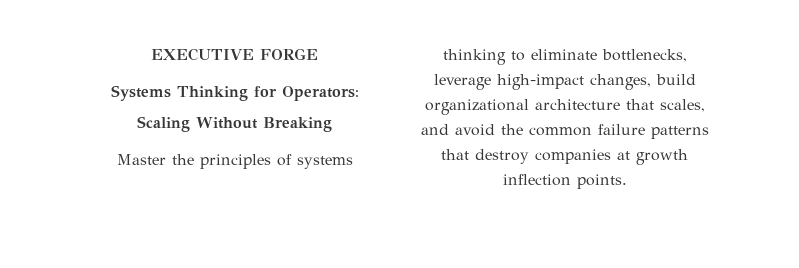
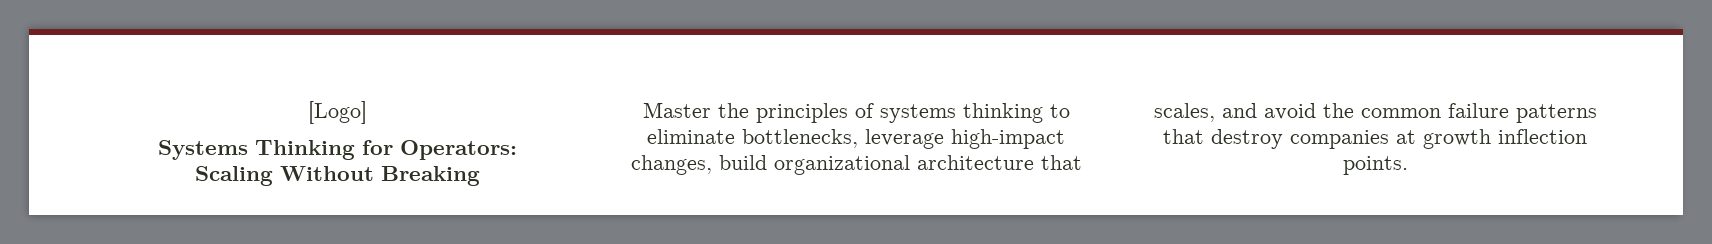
[151,48,318,61] EXECUTIVE FORGE -> [307,101,367,124] [Logo]

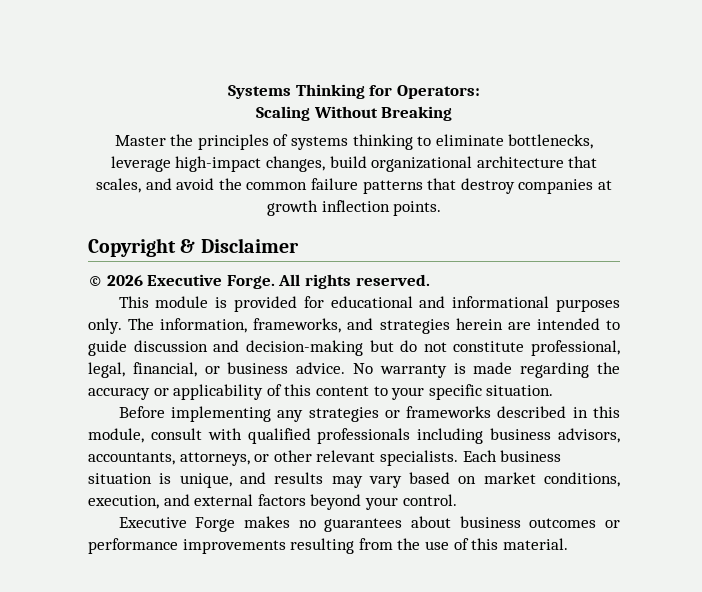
[307,101,367,124] [Logo] // -> (228, 92) none
(1408, 165) none -> [88,238,299,257] [88,274,430,289] [118,296,620,312] [88,318,620,334] [88,340,620,356] [88,362,620,378] [88,384,554,400] [118,406,620,422] [88,428,620,444] [88,450,562,466] [88,472,620,488] [88,494,457,510] [118,516,620,532] [88,538,568,554] // Copyright & Disclaimer // © 2026 Executive Forge. All rights reserved. // This module is provided for educational and informational purposes only. The information, frameworks, and strategies herein are intended to guide discussion and decision-making but do not constitute professional, legal, financial, or business advice. No warranty is made regarding the accuracy or applicability of this content to your specific situation. // Before implementing any strategies or frameworks described in this module, consult with qualified professionals including business advisors, accountants, attorneys, or other relevant specialists. Each business situation is unique, and results may vary based on market conditions, execution, and external factors beyond your control. // Executive Forge makes no guarantees about business outcomes or performance improvements resulting from the use of this material.

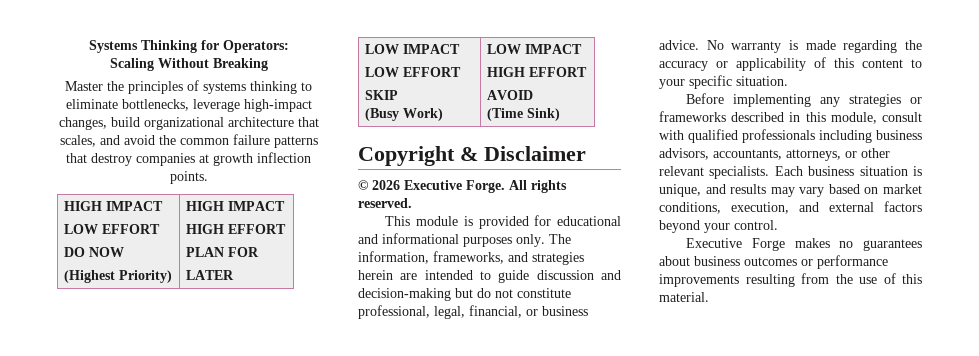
(442, 208) none -> [63,201,163,211] [63,224,160,234] [63,247,124,257] [63,270,172,283] [185,201,285,211] [185,224,286,234] [185,247,259,257] [185,270,234,280] [364,44,460,54] [364,67,461,77] [364,90,398,100] [364,108,443,121] [486,44,582,54] [486,67,587,77] [486,90,533,100] [486,108,560,121] // HIGH IMPACT // LOW EFFORT // DO NOW // (Highest Priority) | HIGH IMPACT // HIGH EFFORT // PLAN FOR // LATER // LOW IMPACT // LOW EFFORT // SKIP // (Busy Work) | LOW IMPACT // HIGH EFFORT // AVOID // (Time Sink)

